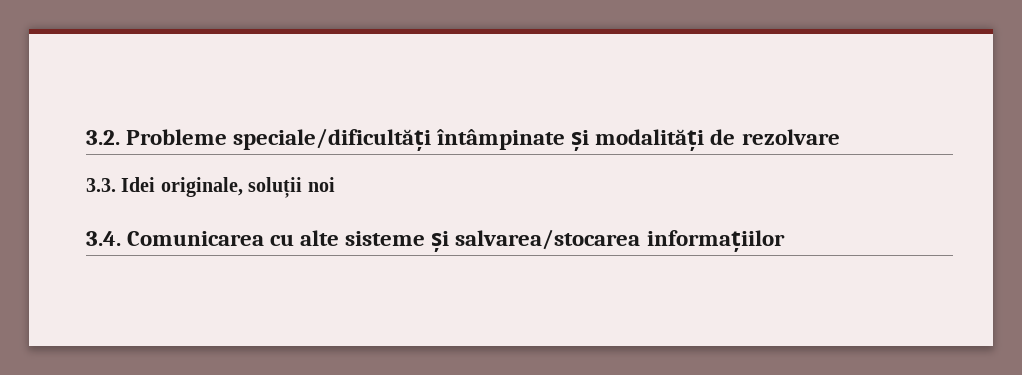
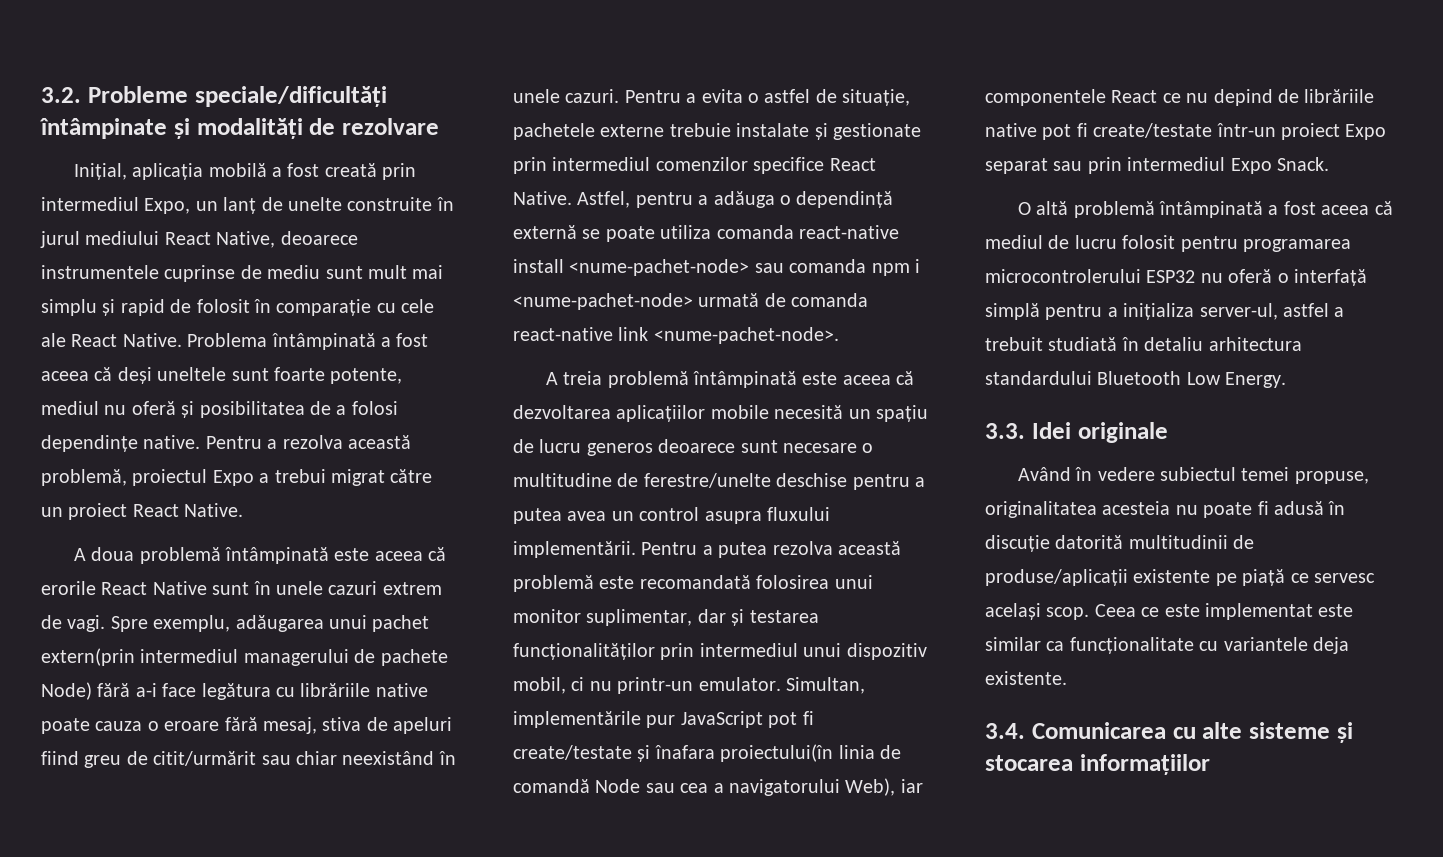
[86,177,335,198] 3.3. Idei originale, soluții noi -> [73,163,417,180] [41,197,454,214] [40,231,358,248] [41,265,444,282] [41,299,435,316] [41,333,429,350] [41,367,403,384] [41,401,398,418] [41,435,411,452] [41,469,433,486] [41,503,244,520] [73,547,447,564] [41,581,442,595] [41,615,430,632] [41,648,448,666] [41,682,428,700] [41,717,453,734] [41,751,456,768] [513,89,911,106] [513,123,921,140] [513,157,876,174] [513,191,894,208] [513,225,899,242] [513,259,920,276] [513,293,869,310] [513,327,839,344] [545,371,915,388] [513,405,928,422] [513,439,874,456] [513,473,925,490] [513,507,830,524] [513,541,901,558] [513,575,873,592] [513,609,819,626] [513,643,927,660] [513,677,865,694] [513,711,814,728] [513,744,901,762] [513,778,923,796] [985,89,1375,106] [985,123,1387,140] [985,157,1329,174] [1017,201,1393,218] [985,235,1351,252] [985,269,1367,286] [985,303,1345,320] [985,337,1302,351] [985,371,1287,388] [985,422,1168,443] [1017,467,1369,484] [985,501,1346,518] [985,535,1255,552] [985,569,1375,586] [985,603,1354,620] [985,637,1349,654] [985,671,1067,685] Inițial, aplicația mobilă a fost creată prin intermediul Expo, un lanț de unelte construite în jurul mediului React Native, deoarece instrumentele cuprinse de mediu sunt mult mai simplu și rapid de folosit în comparație cu cele ale React Native. Problema întâmpinată a fost aceea că deși uneltele sunt foarte potente, mediul nu oferă și posibilitatea de a folosi dependințe native. Pentru a rezolva această problemă, proiectul Expo a trebui migrat către un proiect React Native. // A doua problemă întâmpinată este aceea că erorile React Native sunt în unele cazuri extrem de vagi. Spre exemplu, adăugarea unui pachet extern(prin intermediul managerului de pachete Node) fără a-i face legătura cu librăriile native poate cauza o eroare fără mesaj, stiva de apeluri fiind greu de citit/urmărit sau chiar neexistând în unele cazuri. Pentru a evita o astfel de situație, pachetele externe trebuie instalate și gestionate prin intermediul comenzilor specifice React Native. Astfel, pentru a adăuga o dependință externă se poate utiliza comanda react-native install <nume-pachet-node> sau comanda npm i <nume-pachet-node> urmată de comanda react-native link <nume-pachet-node>. // A treia problemă întâmpinată este aceea că dezvoltarea aplicațiilor mobile necesită un spațiu de lucru generos deoarece sunt necesare o multitudine de ferestre/unelte deschise pentru a putea avea un control asupra fluxului implementării. Pentru a putea rezolva această problemă este recomandată folosirea unui monitor suplimentar, dar și testarea funcționalităților prin intermediul unui dispozitiv mobil, ci nu printr-un emulator. Simultan, implementările pur JavaScript pot fi create/testate și înafara proiectului(în linia de comandă Node sau cea a navigatorului Web), iar componentele React ce nu depind de librăriile native pot fi create/testate într-un proiect Expo separat sau prin intermediul Expo Snack. // O altă problemă întâmpinată a fost aceea că mediul de lucru folosit pentru programarea microcontrolerului ESP32 nu oferă o interfață simplă pentru a inițializa server-ul, astfel a trebuit studiată în detaliu arhitectura standardului Bluetooth Low Energy. // 3.3. Idei originale // Având în vedere subiectul temei propuse, originalitatea acesteia nu poate fi adusă în discuție datorită multitudinii de produse/aplicații existente pe piață ce servesc același scop. Ceea ce este implementat este similar ca funcționalitate cu variantele deja existente.
[455,229,641,250] salvarea/stocarea -> [985,755,1073,771] stocarea

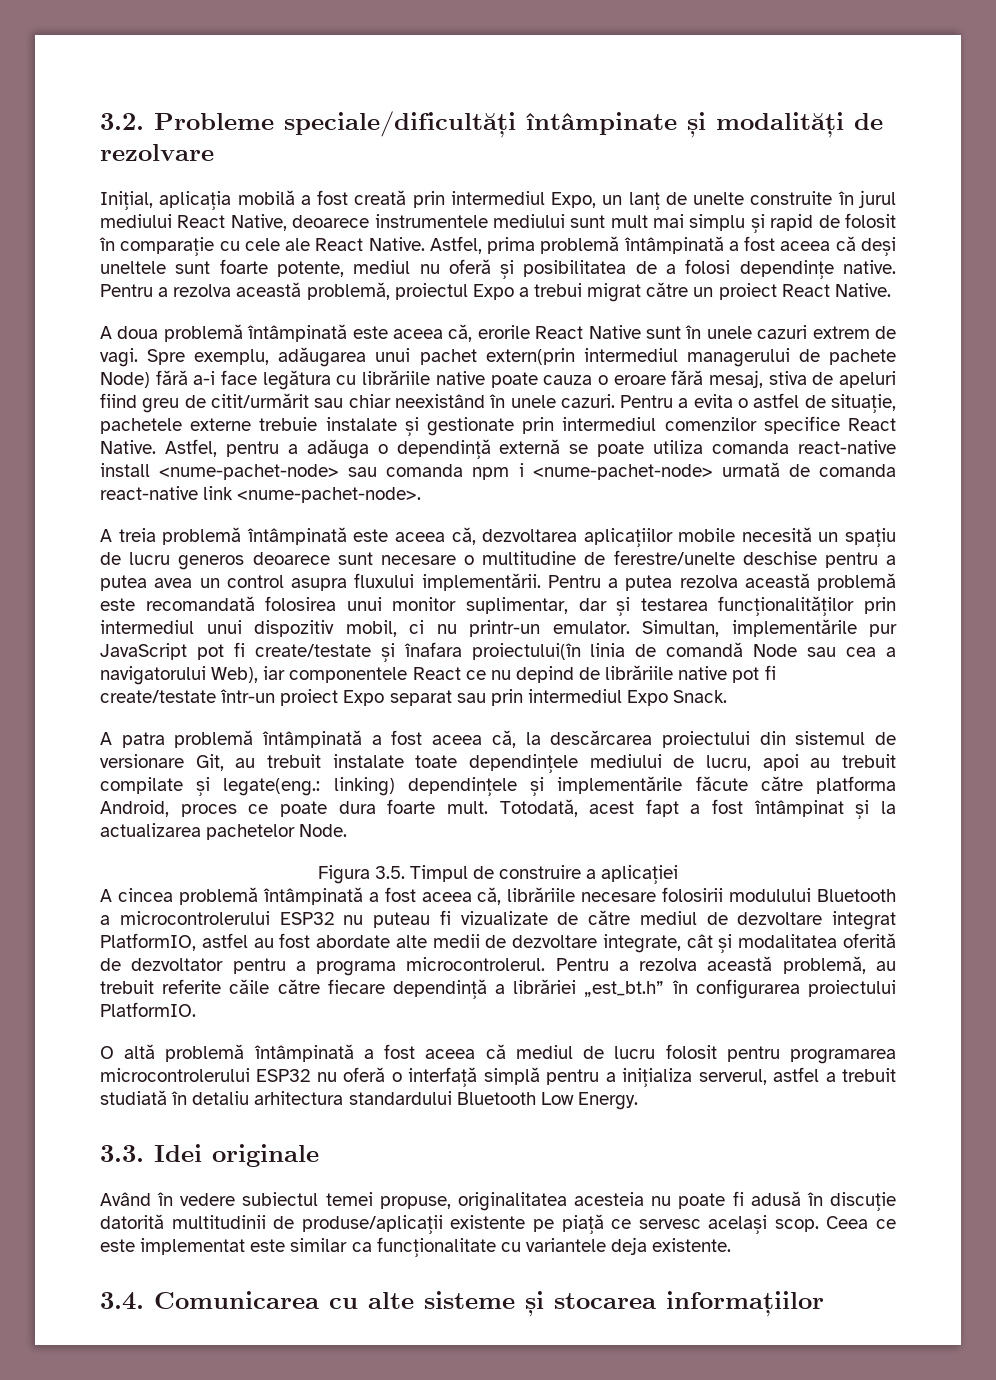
[164,265,321,282] cuprinse de mediu -> [492,214,565,228] mediului
[187,333,268,347] Problema -> [429,236,620,254] Astfel, prima problemă
[428,547,447,561] că -> [448,324,473,342] că,
[896,371,915,385] că -> [451,527,476,545] că,
(1329, 164) none -> [100,730,897,748] [100,754,896,773] [100,776,896,796] [100,799,896,819] [100,823,348,840] [317,865,679,884] [100,887,896,905] [100,910,896,930] [100,933,896,953] [100,956,896,976] [100,979,897,999] [100,1002,196,1017] // A patra problemă întâmpinată a fost aceea că, la descărcarea proiectului din sistemul de versionare Git, au trebuit instalate toate dependințele mediului de lucru, apoi au trebuit compilate și legate(eng.: linking) dependințele și implementările făcute către platforma Android, proces ce poate dura foarte mult. Totodată, acest fapt a fost întâmpinat și la actualizarea pachetelor Node. // Figura 3.5. Timpul de construire a aplicației // A cincea problemă întâmpinată a fost aceea că, librăriile necesare folosirii modulului Bluetooth a microcontrolerului ESP32 nu puteau fi vizualizate de către mediul de dezvoltare integrat PlatformIO, astfel au fost abordate alte medii de dezvoltare integrate, cât și modalitatea oferită de dezvoltator pentru a programa microcontrolerul. Pentru a rezolva această problemă, au trebuit referite căile către fiecare dependință a librăriei „est_bt.h” în configurarea proiectului PlatformIO.
[1199,303,1278,320] server-ul, -> [698,1069,767,1085] serverul,

